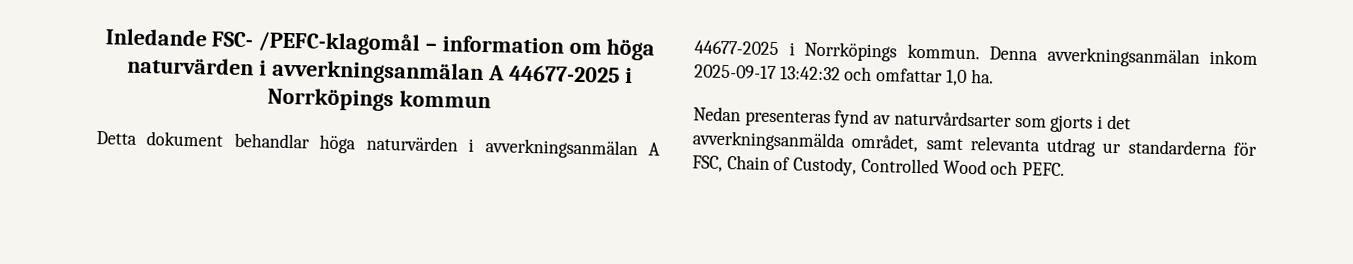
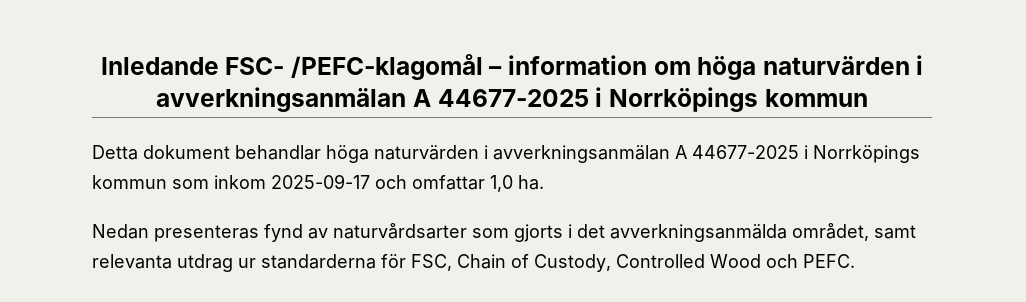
[906,43,1200,68] kommun. Denna avverkningsanmälan -> [92,175,209,189] kommun som
[779,66,841,81] 13:42:32 -> (370, 181) none

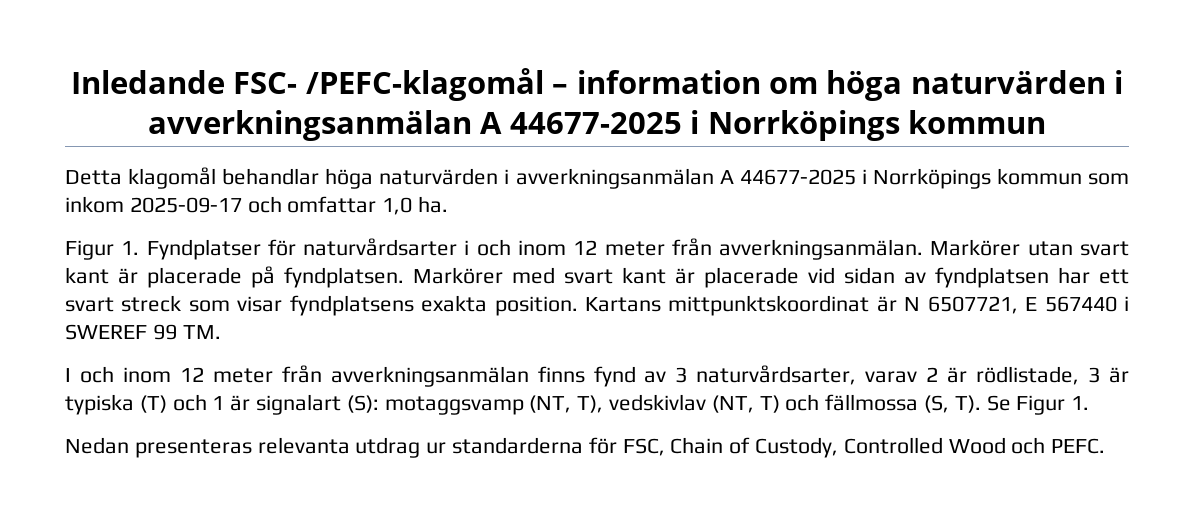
[143,145,230,159] dokument -> [128,167,217,189] klagomål
[92,223,916,242] Nedan presenteras fynd av naturvårdsarter som gjorts i det avverkningsanmälda området, samt -> [65,238,1130,260] [65,266,1129,288] [65,295,1130,316] [65,324,221,340] [65,365,1130,387] [65,394,1090,415] [65,437,252,458] Figur 1. Fyndplatser för naturvårdsarter i och inom 12 meter från avverkningsanmälan. Markörer utan svart kant är placerade på fyndplatsen. Markörer med svart kant är placerade vid sidan av fyndplatsen har ett svart streck som visar fyndplatsens exakta position. Kartans mittpunktskoordinat är N 6507721, E 567440 i SWEREF 99 TM. // I och inom 12 meter från avverkningsanmälan finns fynd av 3 naturvårdsarter, varav 2 är rödlistade, 3 är typiska (T) och 1 är signalart (S): motaggsvamp (NT, T), vedskivlav (NT, T) och fällmossa (S, T). Se Figur 1. // Nedan presenteras

